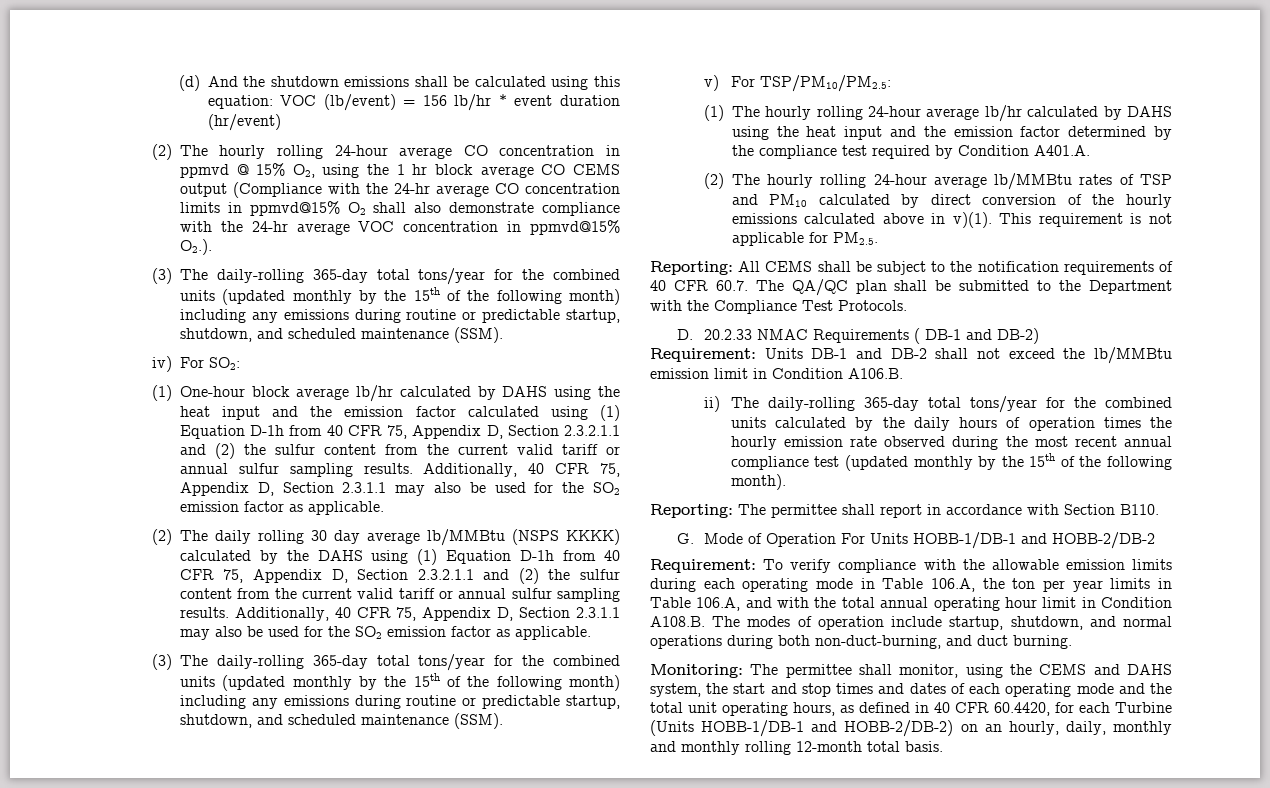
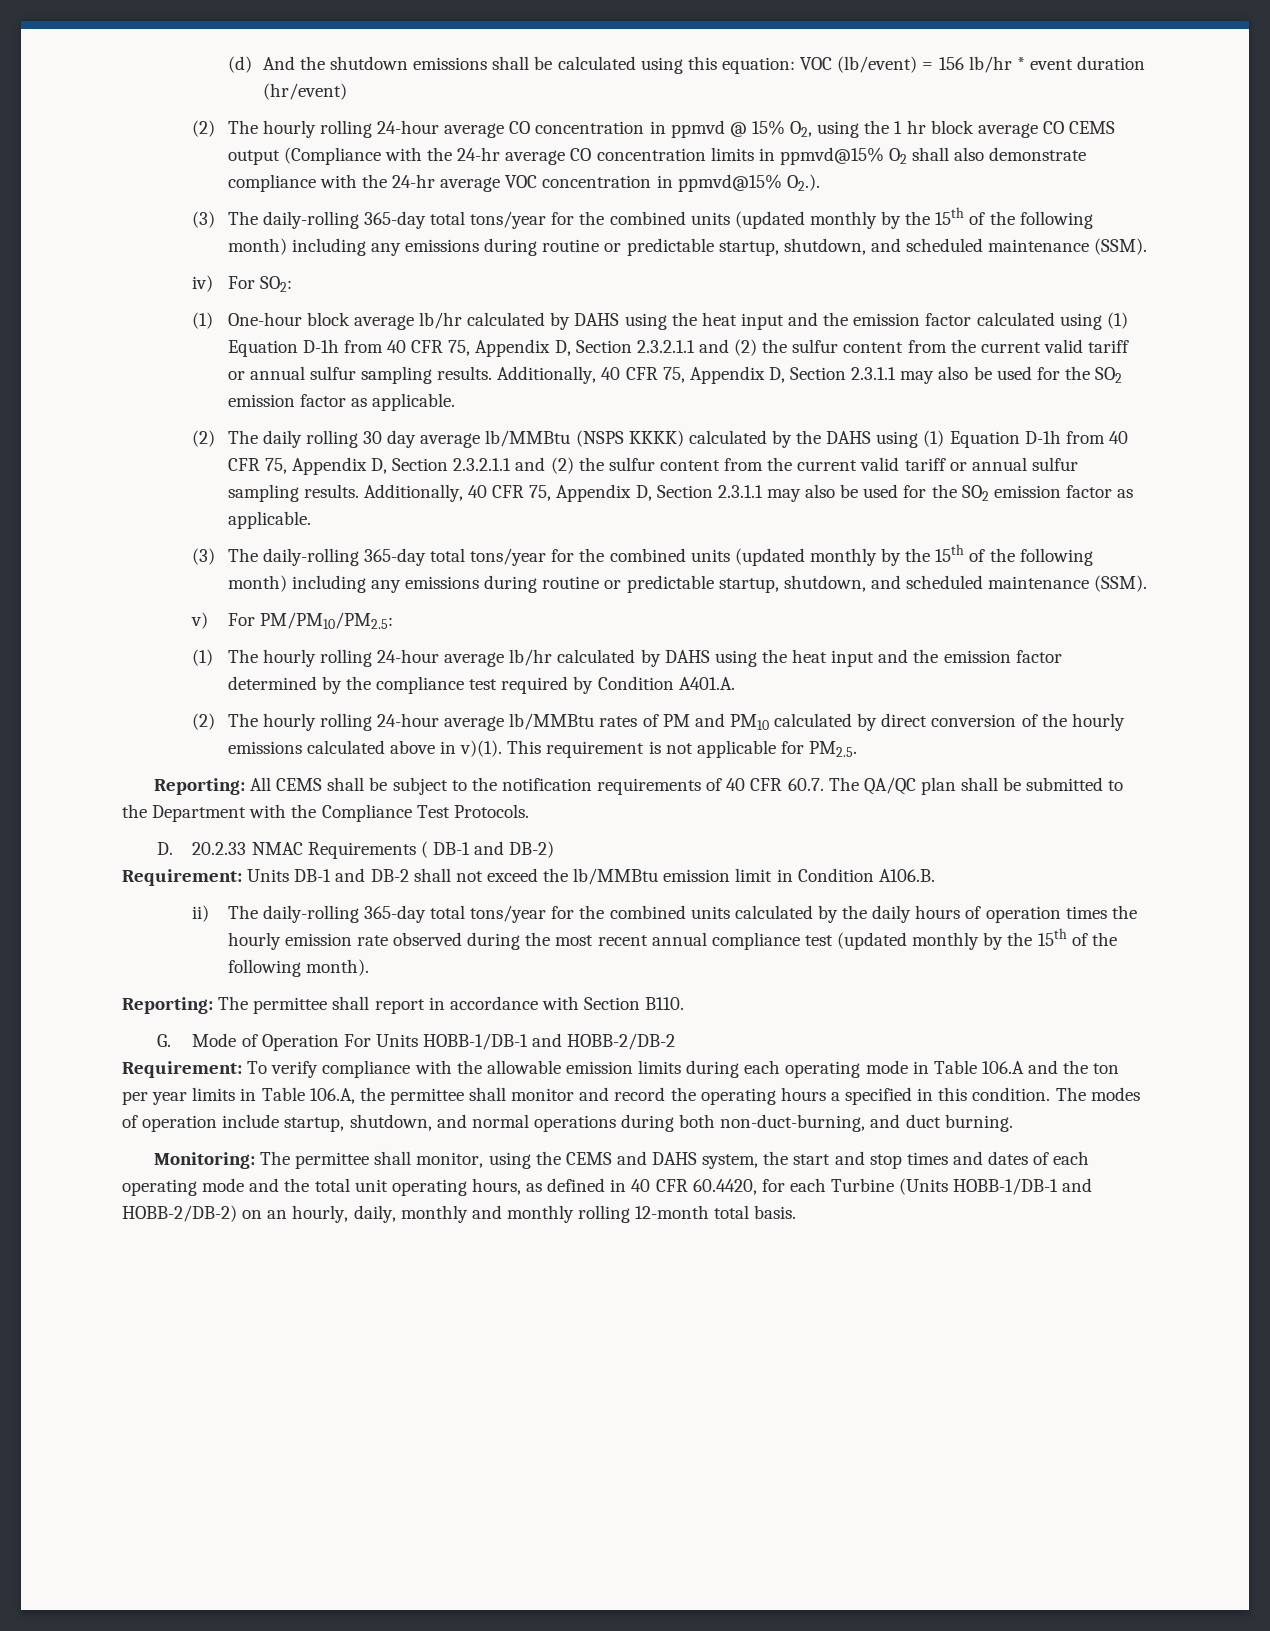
[759,75,891,92] TSP/PM10/PM2.5: -> [259,612,393,629] PM/PM10/PM2.5:
[1140,174,1172,185] TSP -> [662,714,690,727] PM
[931,578,975,592] 106.A, -> [981,1060,1059,1074] 106.A and
[745,597,1172,611] [650,616,705,627] and with the total annual operating hour limit in Condition A108.B. -> [359,1087,1051,1105] the permittee shall monitor and record the operating hours a specified in this condition.

